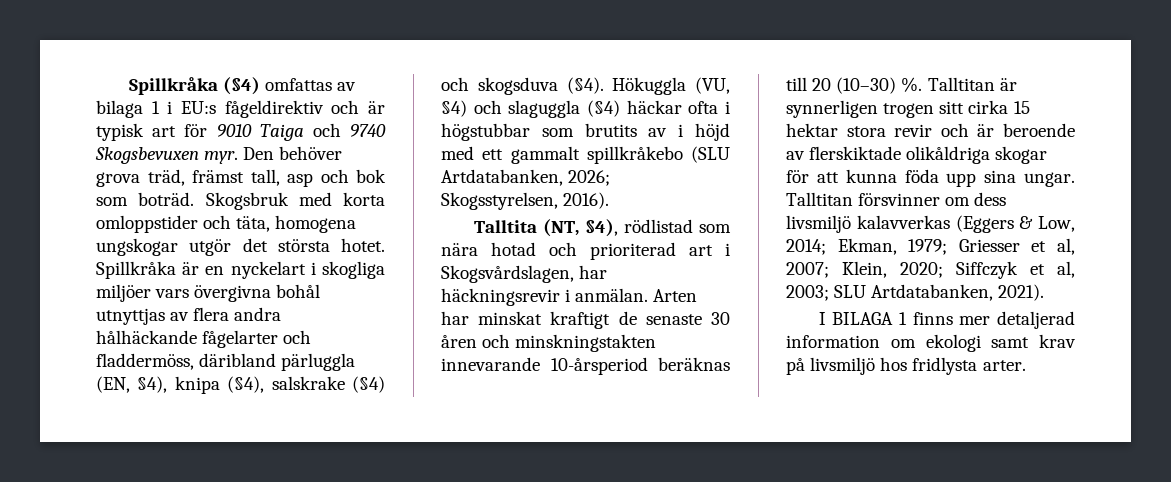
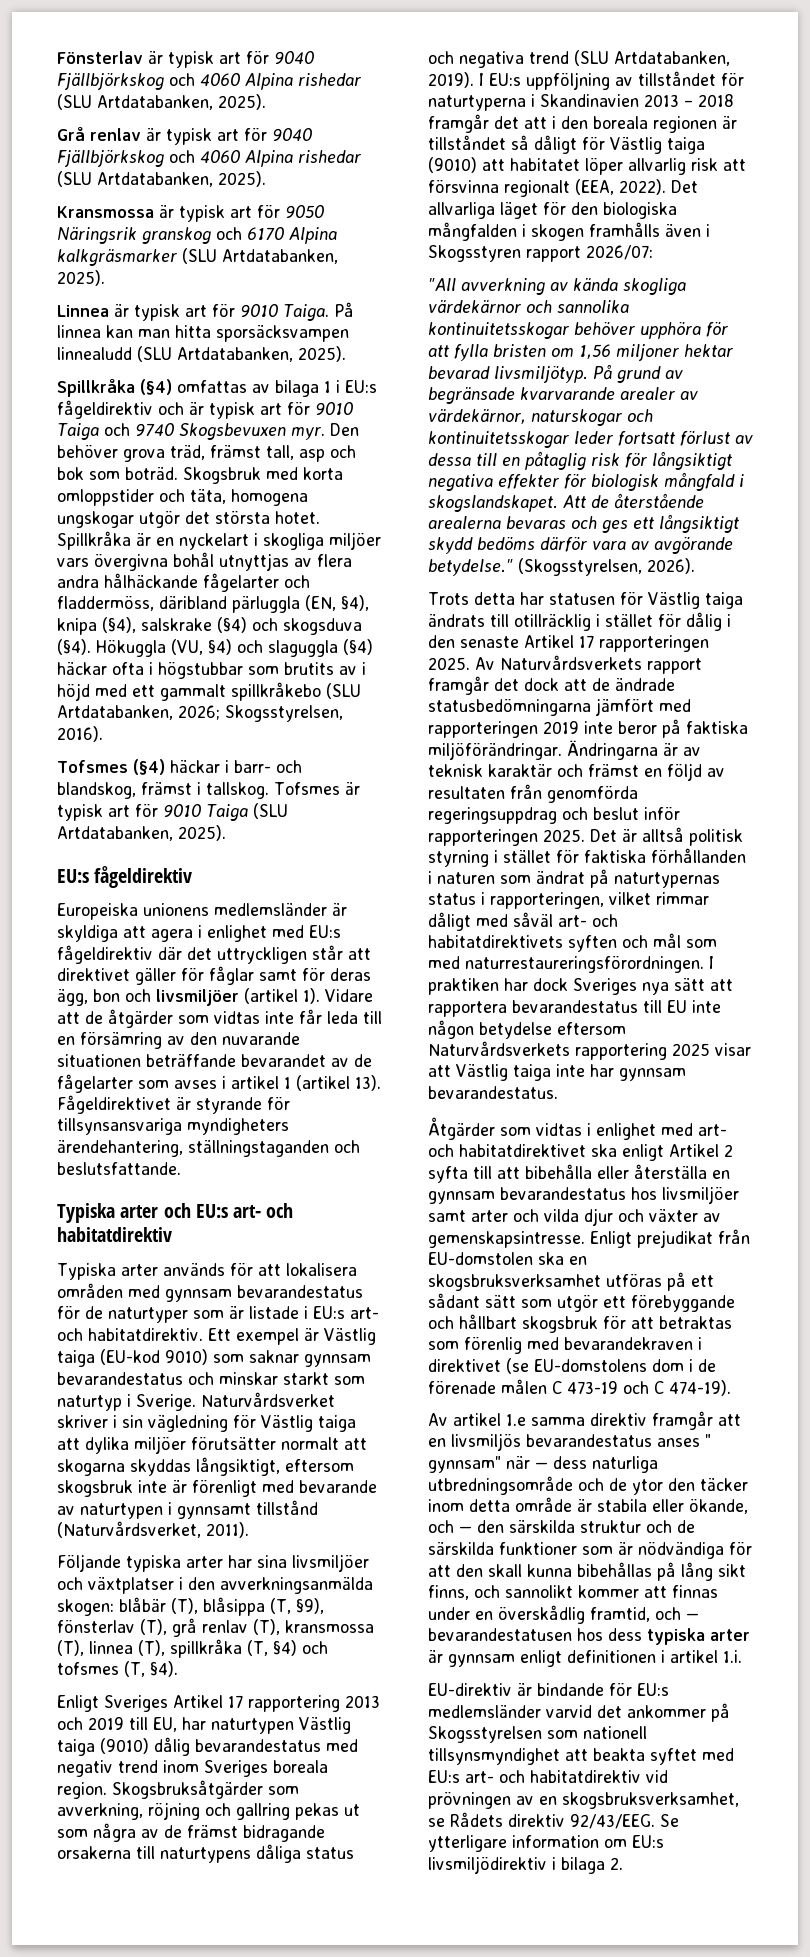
(128, 86) none -> [57,50,314,68] [57,72,361,90] [57,94,266,110] [57,127,312,145] [57,149,361,167] [57,171,266,187] [57,204,324,222] [57,226,337,244] [57,248,338,266] [57,270,105,286] [57,302,354,321] [57,325,349,342] [57,346,346,362] Fönsterlav är typisk art för 9040 Fjällbjörkskog och 4060 Alpina rishedar (SLU Artdatabanken, 2025). // Grå renlav är typisk art för 9040 Fjällbjörkskog och 4060 Alpina rishedar (SLU Artdatabanken, 2025). // Kransmossa är typisk art för 9050 Näringsrik granskog och 6170 Alpina kalkgräsmarker (SLU Artdatabanken, 2025). // Linnea är typisk art för 9010 Taiga. På linnea kan man hitta sporsäcksvampen linnealudd (SLU Artdatabanken, 2025). //
[473,219,731,237] [441,242,730,260] [441,265,608,283] [441,288,698,306] [441,311,730,329] [441,334,657,352] [441,357,730,375] [786,77,1017,94] [786,100,1030,118] [786,123,1075,137] [786,146,1048,164] [786,169,1075,187] [786,192,1007,206] [786,215,1075,233] [786,238,1075,255] [786,261,1075,279] [786,284,1045,301] [818,311,1075,329] [786,334,1076,352] [786,357,1026,375] Talltita (NT, §4), rödlistad som nära hotad och prioriterad art i Skogsvårdslagen, har häckningsrevir i anmälan. Arten har minskat kraftigt de senaste 30 åren och minskningstakten innevarande 10-årsperiod beräknas till 20 (10–30) %. Talltitan är synnerligen trogen sitt cirka 15 hektar stora revir och är beroende av flerskiktade olikåldriga skogar för att kunna föda upp sina ungar. Talltitan försvinner om dess livsmiljö kalavverkas (Eggers & Low, 2014; Ekman, 1979; Griesser et al, 2007; Klein, 2020; Siffczyk et al, 2003; SLU Artdatabanken, 2021). // I BILAGA 1 finns mer detaljerad information om ekologi samt krav på livsmiljö hos fridlysta arter. -> [57,759,302,775] [57,782,360,799] [57,803,288,821] [57,825,226,841] [57,866,193,888] [57,903,347,920] [57,925,341,942] [57,945,371,964] [57,966,371,985] [57,988,373,1006] [57,1009,382,1028] [57,1031,300,1049] [57,1054,372,1067] [57,1074,381,1093] [57,1095,290,1114] [57,1118,289,1135] [57,1140,360,1157] [57,1162,181,1175] [57,1203,294,1223] [57,1227,172,1242] [57,1262,357,1280] [57,1283,363,1302] [57,1305,379,1323] [57,1328,376,1345] [57,1349,371,1367] [57,1372,365,1385] [57,1392,335,1411] [57,1414,356,1432] [57,1436,367,1454] [57,1457,354,1476] [57,1479,377,1497] [57,1500,318,1519] [57,1521,249,1538] [57,1554,369,1572] [57,1577,373,1594] [57,1597,324,1616] [57,1618,374,1637] [57,1639,328,1658] [57,1661,178,1677] [57,1695,380,1712] [57,1717,351,1734] [57,1737,358,1756] [57,1760,328,1777] [57,1780,299,1799] [57,1802,360,1820] [57,1823,325,1842] [57,1844,354,1863] [428,50,730,68] [428,71,744,90] [428,94,734,111] [428,114,737,133] [428,135,705,154] [428,157,746,175] [428,179,698,197] [428,201,677,219] [428,222,710,241] [428,245,653,262] [428,277,686,295] [428,299,629,313] [428,321,728,339] [428,344,733,361] [428,364,683,383] [428,386,698,404] [428,408,653,426] [428,430,753,448] [428,451,732,470] [428,472,744,491] [428,493,704,512] [428,514,739,533] [428,536,733,554] [428,558,695,576] [428,591,743,609] [428,612,731,631] [428,635,709,652] [428,655,702,674] [428,676,675,695] [428,698,691,716] [428,719,748,738] [428,740,701,760] [428,763,725,781] [428,784,638,803] [428,806,680,824] [428,827,743,846] [428,848,746,867] [428,869,720,888] [428,892,709,909] [428,912,618,931] [428,933,717,952] [428,955,714,973] [428,978,733,995] [428,1000,721,1017] [428,1020,626,1039] [428,1041,751,1060] [428,1064,686,1081] [428,1086,558,1099] [428,1117,727,1140] [428,1144,733,1161] [428,1164,730,1183] [428,1186,739,1204] [428,1208,721,1226] [428,1229,750,1248] [428,1252,587,1265] [428,1272,714,1291] [428,1293,735,1312] [428,1314,732,1333] [428,1336,702,1354] [428,1358,716,1374] [428,1379,731,1396] [428,1411,741,1430] [428,1433,711,1451] [428,1456,658,1473] [428,1476,748,1495] [428,1497,748,1514] [428,1520,695,1533] [428,1541,752,1559] [428,1562,746,1581] [428,1585,718,1600] [428,1605,699,1624] [428,1628,750,1645] [428,1650,742,1667] [428,1682,669,1696] [428,1703,730,1722] [428,1726,647,1743] [428,1748,734,1765] [428,1770,668,1783] [428,1791,739,1809] [428,1812,679,1829] [428,1835,664,1852] [428,1856,623,1874] Tofsmes (§4) häckar i barr- och blandskog, främst i tallskog. Tofsmes är typisk art för 9010 Taiga (SLU Artdatabanken, 2025). // EU:s fågeldirektiv // Europeiska unionens medlemsländer är skyldiga att agera i enlighet med EU:s fågeldirektiv där det uttryckligen står att direktivet gäller för fåglar samt för deras ägg, bon och livsmiljöer (artikel 1). Vidare att de åtgärder som vidtas inte får leda till en försämring av den nuvarande situationen beträffande bevarandet av de fågelarter som avses i artikel 1 (artikel 13). Fågeldirektivet är styrande för tillsynsansvariga myndigheters ärendehantering, ställningstaganden och beslutsfattande. // Typiska arter och EU:s art- och habitatdirektiv // Typiska arter används för att lokalisera områden med gynnsam bevarandestatus för de naturtyper som är listade i EU:s art- och habitatdirektiv. Ett exempel är Västlig taiga (EU-kod 9010) som saknar gynnsam bevarandestatus och minskar starkt som naturtyp i Sverige. Naturvårdsverket skriver i sin vägledning för Västlig taiga att dylika miljöer förutsätter normalt att skogarna skyddas långsiktigt, eftersom skogsbruk inte är förenligt med bevarande av naturtypen i gynnsamt tillstånd (Naturvårdsverket, 2011). // Följande typiska arter har sina livsmiljöer och växtplatser i den avverkningsanmälda skogen: blåbär (T), blåsippa (T, §9), fönsterlav (T), grå renlav (T), kransmossa (T), linnea (T), spillkråka (T, §4) och tofsmes (T, §4). // Enligt Sveriges Artikel 17 rapportering 2013 och 2019 till EU, har naturtypen Västlig taiga (9010) dålig bevarandestatus med negativ trend inom Sveriges boreala region. Skogsbruksåtgärder som avverkning, röjning och gallring pekas ut som några av de främst bidragande orsakerna till naturtypens dåliga status och negativa trend (SLU Artdatabanken, 2019). I EU:s uppföljning av tillståndet för naturtyperna i Skandinavien 2013 – 2018 framgår det att i den boreala regionen är tillståndet så dåligt för Västlig taiga (9010) att habitatet löper allvarlig risk att försvinna regionalt (EEA, 2022). Det allvarliga läget för den biologiska mångfalden i skogen framhålls även i Skogsstyren rapport 2026/07: // "All avverkning av kända skogliga värdekärnor och sannolika kontinuitetsskogar behöver upphöra för att fylla bristen om 1,56 miljoner hektar bevarad livsmiljötyp. På grund av begränsade kvarvarande arealer av värdekärnor, naturskogar och kontinuitetsskogar leder fortsatt förlust av dessa till en påtaglig risk för långsiktigt negativa effekter för biologisk mångfald i skogslandskapet. Att de återstående arealerna bevaras och ges ett långsiktigt skydd bedöms därför vara av avgörande betydelse." (Skogsstyrelsen, 2026). // Trots detta har statusen för Västlig taiga ändrats till otillräcklig i stället för dålig i den senaste Artikel 17 rapporteringen 2025. Av Naturvårdsverkets rapport framgår det dock att de ändrade statusbedömningarna jämfört med rapporteringen 2019 inte beror på faktiska miljöförändringar. Ändringarna är av teknisk karaktär och främst en följd av resultaten från genomförda regeringsuppdrag och beslut inför rapporteringen 2025. Det är alltså politisk styrning i stället för faktiska förhållanden i naturen som ändrat på naturtypernas status i rapporteringen, vilket rimmar dåligt med såväl art- och habitatdirektivets syften och mål som med naturrestaureringsförordningen. I praktiken har dock Sveriges nya sätt att rapportera bevarandestatus till EU inte någon betydelse eftersom Naturvårdsverkets rapportering 2025 visar att Västlig taiga inte har gynnsam bevarandestatus. // Åtgärder som vidtas i enlighet med art- och habitatdirektivet ska enligt Artikel 2 syfta till att bibehålla eller återställa en gynnsam bevarandestatus hos livsmiljöer samt arter och vilda djur och växter av gemenskapsintresse. Enligt prejudikat från EU-domstolen ska en skogsbruksverksamhet utföras på ett sådant sätt som utgör ett förebyggande och hållbart skogsbruk för att betraktas som förenlig med bevarandekraven i direktivet (se EU-domstolens dom i de förenade målen C 473-19 och C 474-19). // Av artikel 1.e samma direktiv framgår att en livsmiljös bevarandestatus anses " gynnsam" när — dess naturliga utbredningsområde och de ytor den täcker inom detta område är stabila eller ökande, och — den särskilda struktur och de särskilda funktioner som är nödvändiga för att den skall kunna bibehållas på lång sikt finns, och sannolikt kommer att finnas under en överskådlig framtid, och — bevarandestatusen hos dess typiska arter är gynnsam enligt definitionen i artikel 1.i. // EU-direktiv är bindande för EU:s medlemsländer varvid det ankommer på Skogsstyrelsen som nationell tillsynsmyndighet att beakta syftet med EU:s art- och habitatdirektiv vid prövningen av en skogsbruksverksamhet, se Rådets direktiv 92/43/EEG. Se ytterligare information om EU:s livsmiljödirektiv i bilaga 2.

